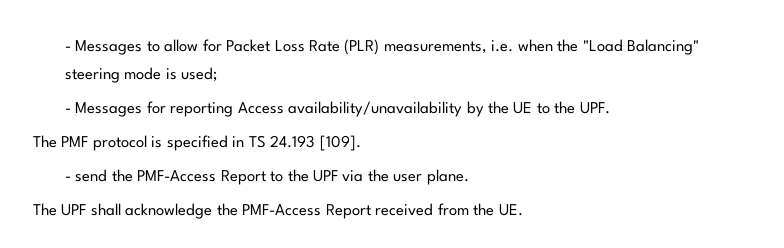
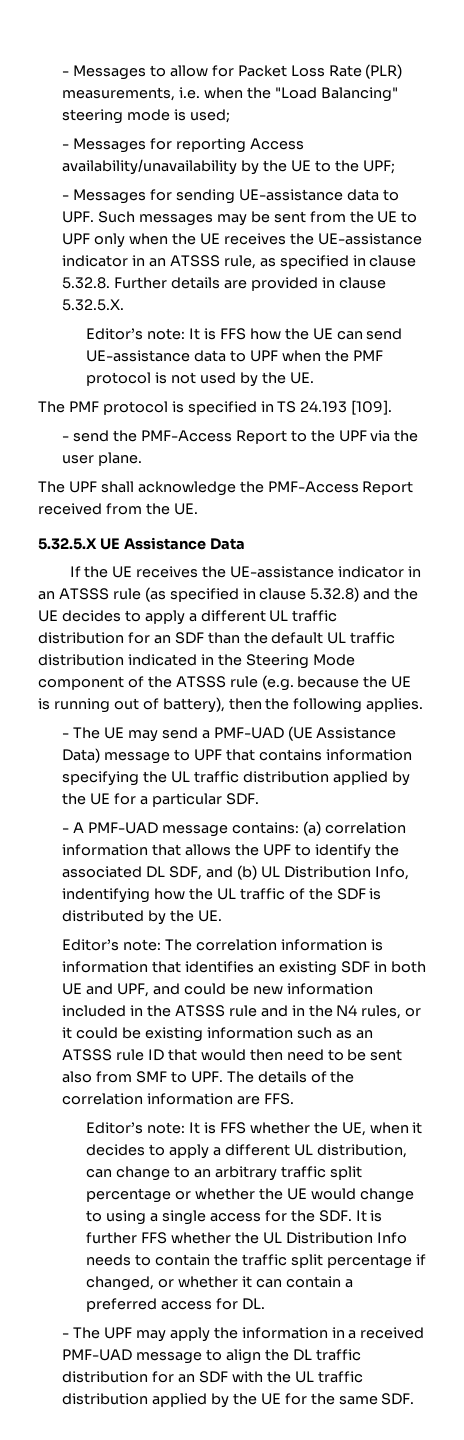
[579,102,610,114] UPF. -> [362,160,395,174] [62,189,399,204] [62,211,418,226] [62,233,422,248] [62,255,417,269] [62,277,386,291] [62,299,125,311] [86,328,403,340] [86,350,383,362] [86,372,314,387] UPF; // - Messages for sending UE-assistance data to UPF. Such messages may be sent from the UE to UPF only when the UE receives the UE-assistance indicator in an ATSSS rule, as specified in clause 5.32.8. Further details are provided in clause 5.32.5.X. // Editor’s note: It is FFS how the UE can send UE-assistance data to UPF when the PMF protocol is not used by the UE.
(523, 210) none -> [38,537,245,550] [69,566,421,578] [38,587,419,602] [38,610,338,625] [38,632,396,644] [38,654,355,669] [38,675,412,691] [38,697,424,713] [62,726,397,742] [62,748,412,764] [62,771,410,786] [62,793,259,807] [62,821,406,837] [62,844,399,859] [62,865,409,880] [62,888,382,903] [62,910,222,925] [62,939,383,951] [62,961,426,976] [62,983,373,997] [62,1005,422,1019] [62,1027,373,1042] [62,1049,403,1061] [62,1071,355,1083] [62,1093,294,1105] [86,1122,423,1136] [86,1144,407,1159] [86,1166,362,1181] [86,1188,414,1203] [86,1210,383,1225] [86,1232,407,1244] [86,1254,426,1269] [86,1276,353,1291] [86,1298,265,1312] [62,1327,425,1342] [62,1349,361,1364] [62,1371,363,1383] [62,1393,415,1408] // 5.32.5.X UE Assistance Data // If the UE receives the UE-assistance indicator in an ATSSS rule (as specified in clause 5.32.8) and the UE decides to apply a different UL traffic distribution for an SDF than the default UL traffic distribution indicated in the Steering Mode component of the ATSSS rule (e.g. because the UE is running out of battery), then the following applies. // - The UE may send a PMF-UAD (UE Assistance Data) message to UPF that contains information specifying the UL traffic distribution applied by the UE for a particular SDF. // - A PMF-UAD message contains: (a) correlation information that allows the UPF to identify the associated DL SDF, and (b) UL Distribution Info, indentifying how the UL traffic of the SDF is distributed by the UE. // Editor’s note: The correlation information is information that identifies an existing SDF in both UE and UPF, and could be new information included in the ATSSS rule and in the N4 rules, or it could be existing information such as an ATSSS rule ID that would then need to be sent also from SMF to UPF. The details of the correlation information are FFS. // Editor’s note: It is FFS whether the UE, when it decides to apply a different UL distribution, can change to an arbitrary traffic split percentage or whether the UE would change to using a single access for the SDF. It is further FFS whether the UL Distribution Info needs to contain the traffic split percentage if changed, or whether it can contain a preferred access for DL. // - The UPF may apply the information in a received PMF-UAD message to align the DL traffic distribution for an SDF with the UL traffic distribution applied by the UE for the same SDF.

